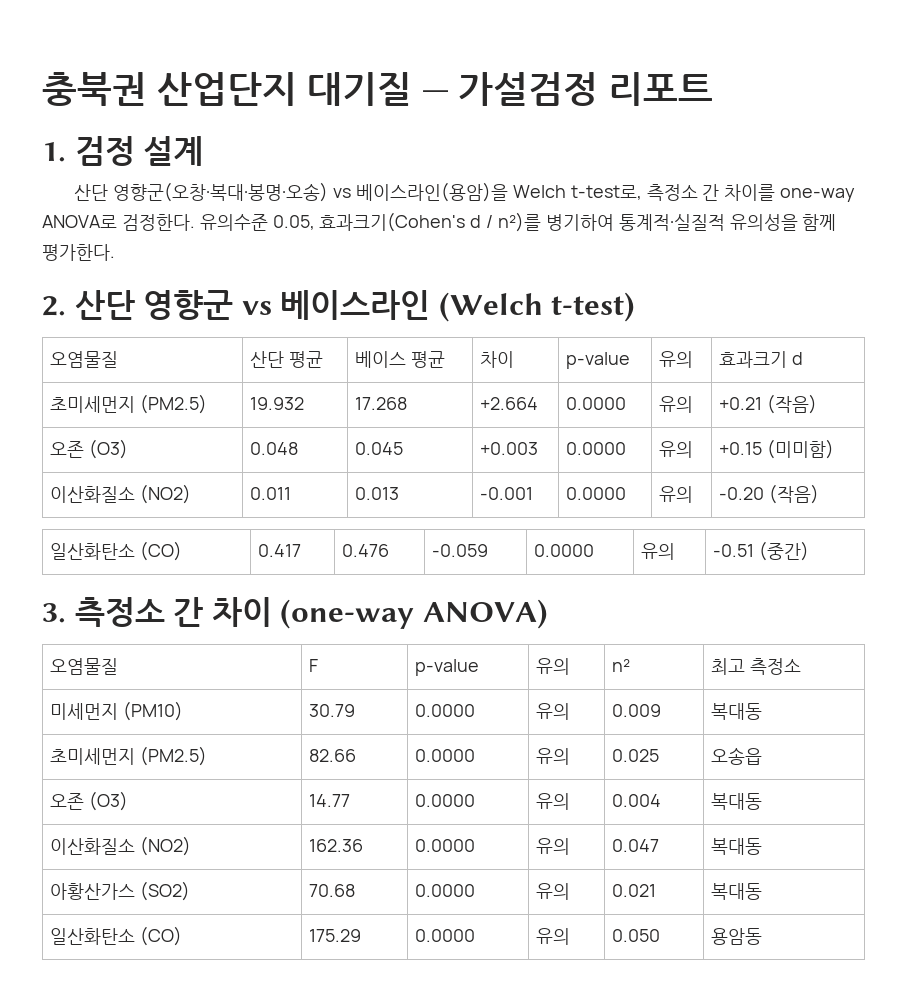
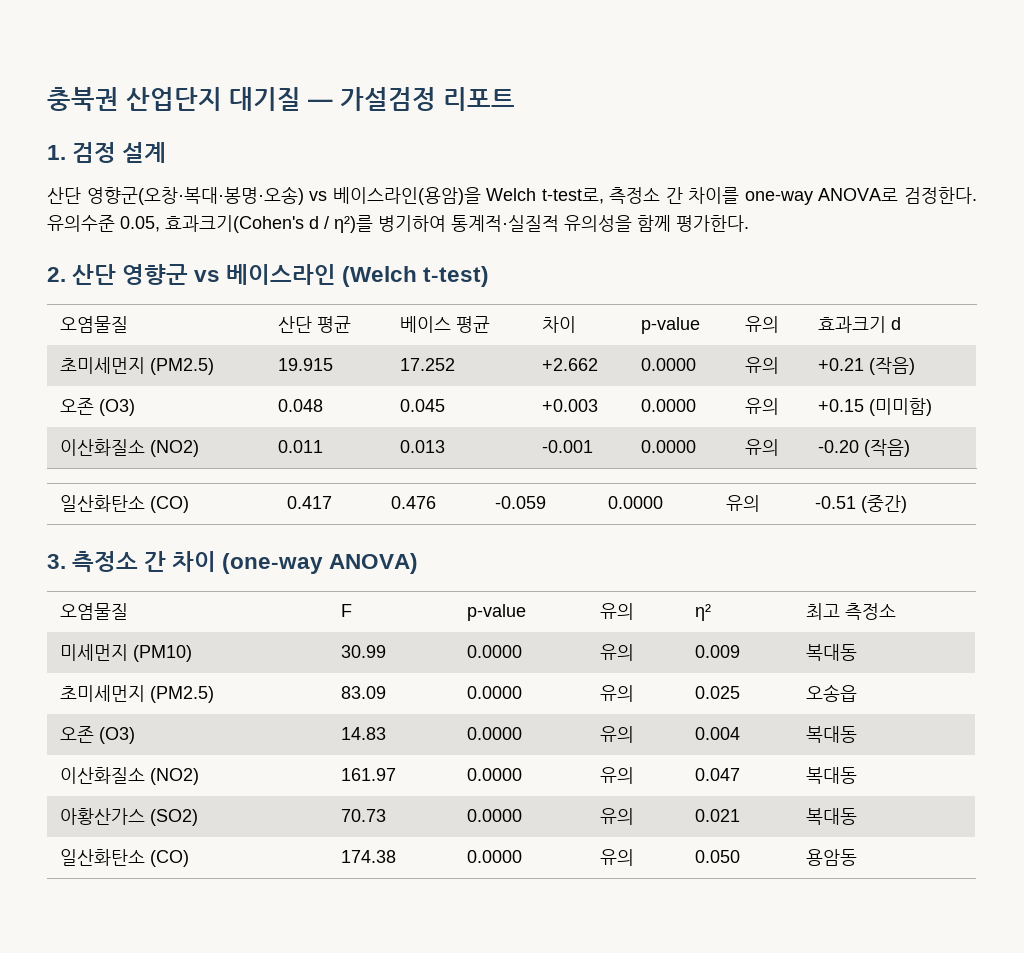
[250,397,305,410] [355,397,408,410] [480,397,539,410] 19.932 | 17.268 | +2.664 -> [278,358,334,371] [400,358,456,371] [542,358,599,371] 19.915 | 17.252 | +2.662
[309,704,356,717] 30.79 -> [341,645,387,658] 30.99
[309,749,357,762] 82.66 -> [341,686,387,699] 83.09
[309,794,351,807] 14.77 -> [341,727,387,740] 14.83
[309,839,364,852] 162.36 -> [341,768,397,781] 161.97
[309,884,356,897] 70.68 -> [341,809,387,822] 70.73
[309,929,362,942] 175.29 -> [341,850,397,863] 174.38

